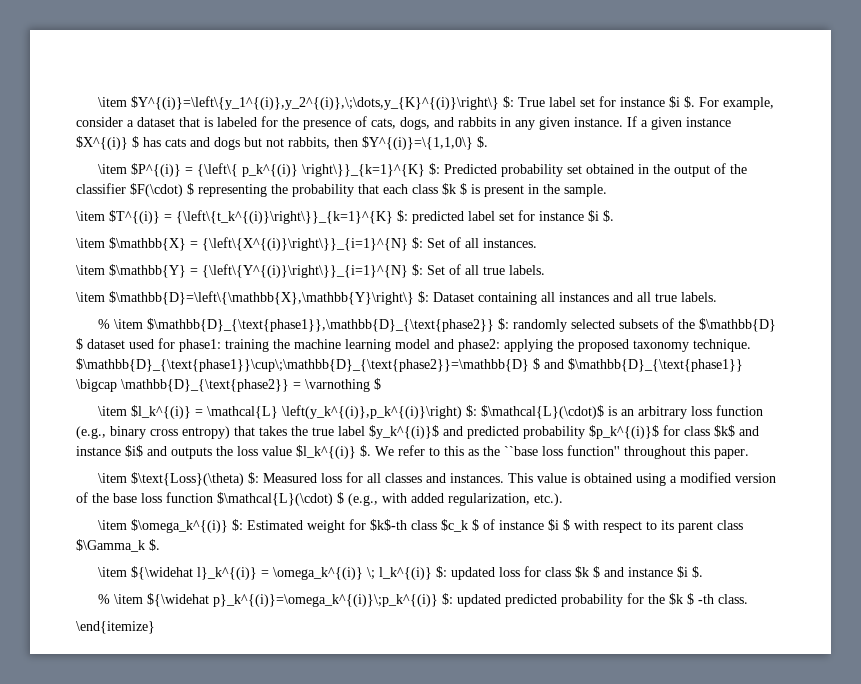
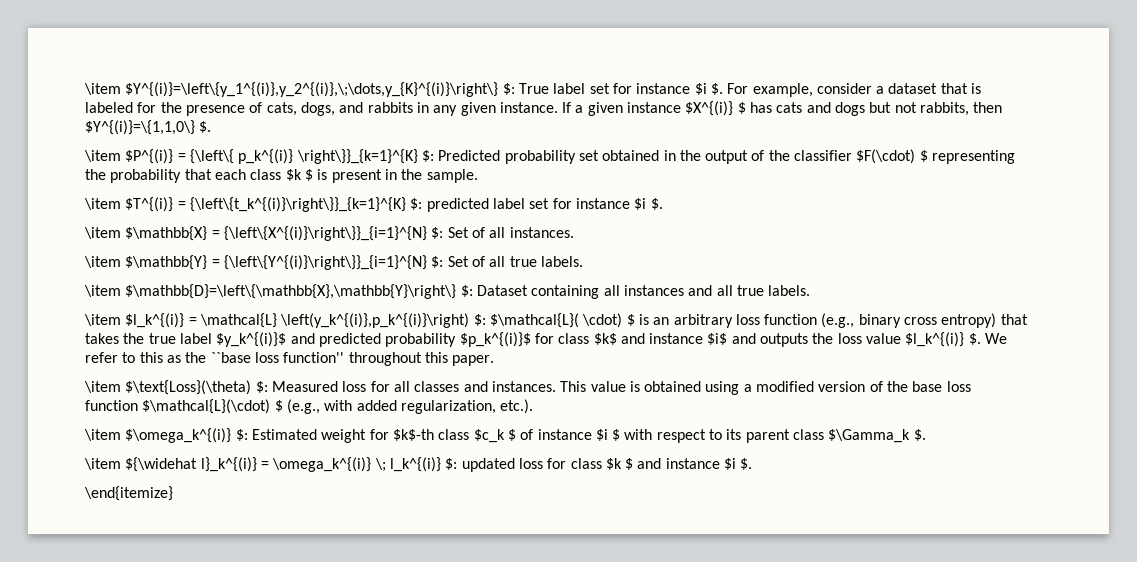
[97,318,776,332] [76,338,751,352] [76,358,743,372] [76,378,381,392] // % \item $\mathbb{D}_{\text{phase1}},\mathbb{D}_{\text{phase2}} $: randomly selected subsets of the $\mathbb{D} $ dataset used for phase1: training the machine learning model and phase2: applying the proposed taxonomy technique. $\mathbb{D}_{\text{phase1}}\cup\;\mathbb{D}_{\text{phase2}}=\mathbb{D} $ and $\mathbb{D}_{\text{phase1}} \bigcap \mathbb{D}_{\text{phase2}} = \varnothing $ -> (811, 290) none
[480,405,604,419] $\mathcal{L}(\cdot)$ -> [489,313,635,328] $\mathcal{L}( \cdot) $
[97,593,748,607] // % \item ${\widehat p}_k^{(i)}=\omega_k^{(i)}\;p_k^{(i)} $: updated predicted probability for the $k $ -th class. -> (753, 464) none

